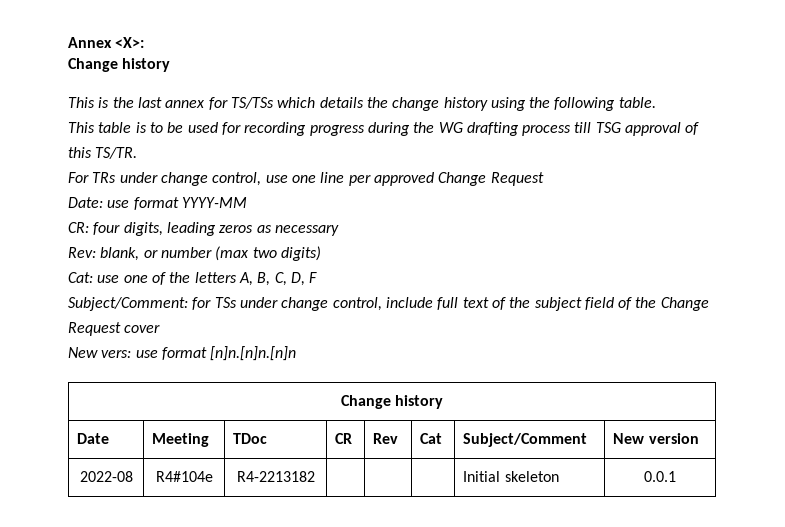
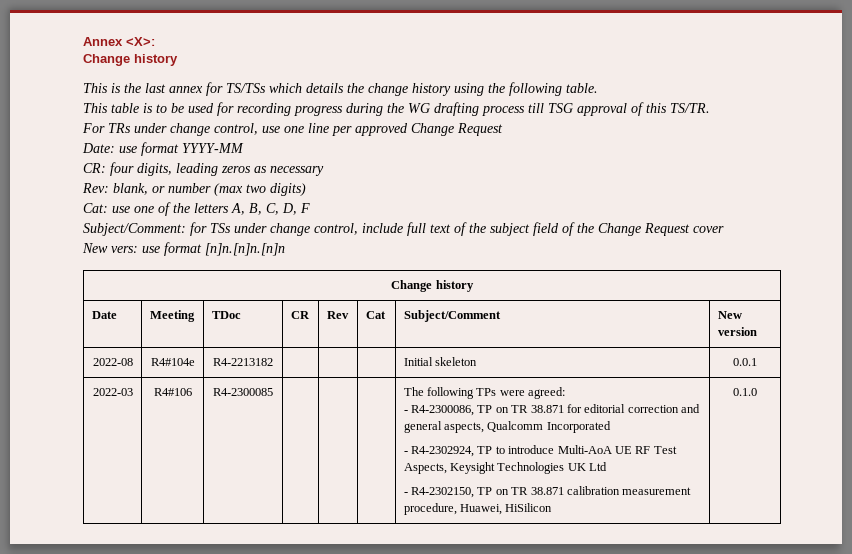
(676, 476) none -> [92,388,133,396] [153,388,192,396] [213,388,273,396] [403,387,566,399] [403,404,701,416] [403,421,611,433] [403,445,677,457] [403,462,608,474] [403,486,692,498] [403,503,553,515] [733,388,757,396] // 2022-03 | R4#106 | R4-2300085 | | | | The following TPs were agreed: // - R4-2300086, TP on TR 38.871 for editorial correction and general aspects, Qualcomm Incorporated // - R4-2302924, TP to introduce Multi-AoA UE RF Test Aspects, Keysight Technologies UK Ltd // - R4-2302150, TP on TR 38.871 calibration measurement procedure, Huawei, HiSilicon | 0.1.0

